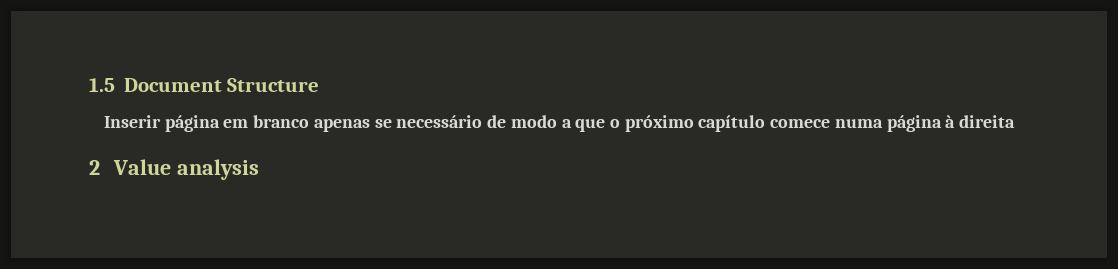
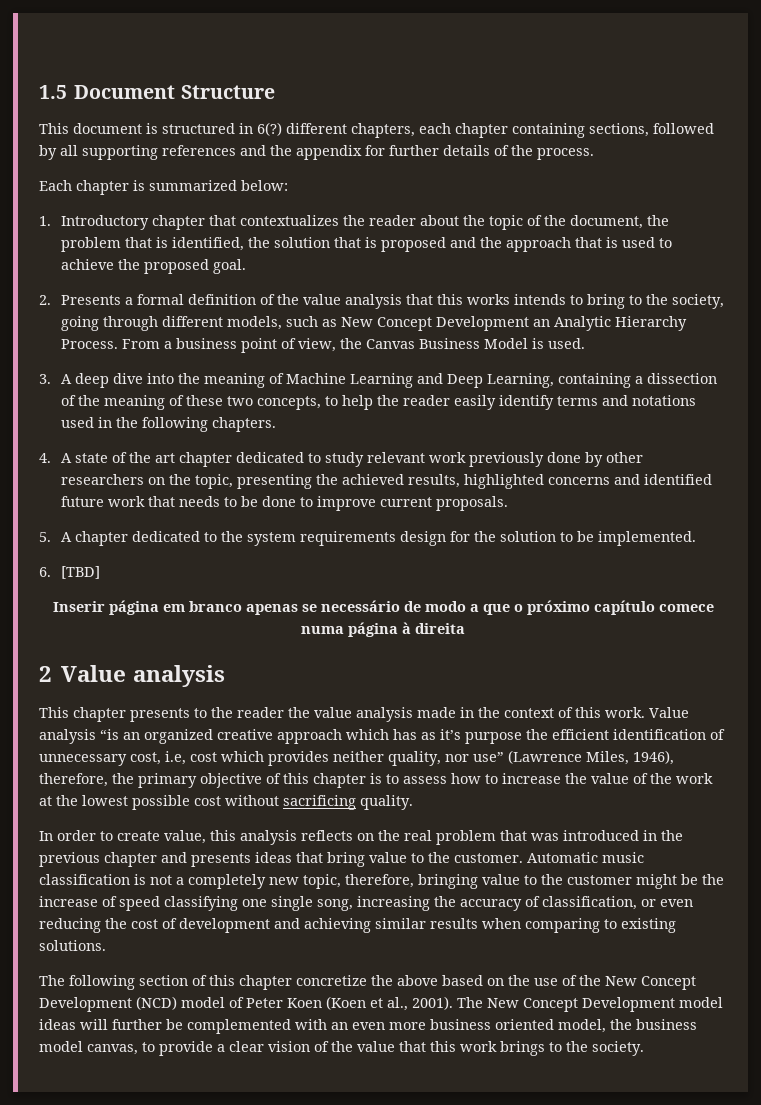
(320, 85) none -> [39,122,714,138] [39,145,594,160] [39,180,288,195] [39,215,670,230] [61,237,673,252] [61,259,247,274] [39,294,725,309] [61,316,688,331] [61,338,586,353] [39,373,718,388] [61,395,697,410] [61,417,277,432] [39,452,644,467] [61,474,713,489] [61,496,509,511] [39,531,697,546] [39,566,101,579] // This document is structured in 6(?) different chapters, each chapter containing sections, followed by all supporting references and the appendix for further details of the process. // Each chapter is summarized below: // 1. Introductory chapter that contextualizes the reader about the topic of the document, the problem that is identified, the solution that is proposed and the approach that is used to achieve the proposed goal. // 2. Presents a formal definition of the value analysis that this works intends to bring to the society, going through different models, such as New Concept Development an Analytic Hierarchy Process. From a business point of view, the Canvas Business Model is used. // 3. A deep dive into the meaning of Machine Learning and Deep Learning, containing a dissection of the meaning of these two concepts, to help the reader easily identify terms and notations used in the following chapters. // 4. A state of the art chapter dedicated to study relevant work previously done by other researchers on the topic, presenting the achieved results, highlighted concerns and identified future work that needs to be done to improve current proposals. // 5. A chapter dedicated to the system requirements design for the solution to be implemented. // 6. [TBD]
(259, 169) none -> [39,707,689,722] [39,729,725,744] [39,750,674,766] [39,773,713,788] [39,795,413,810] [39,830,683,845] [39,852,644,867] [39,874,724,889] [39,896,693,911] [39,918,676,933] [39,940,106,951] [39,975,696,990] [39,996,723,1012] [39,1019,697,1034] [39,1041,644,1056] // This chapter presents to the reader the value analysis made in the context of this work. Value analysis “is an organized creative approach which has as it’s purpose the efficient identification of unnecessary cost, i.e, cost which provides neither quality, nor use” (Lawrence Miles, 1946), therefore, the primary objective of this chapter is to assess how to increase the value of the work at the lowest possible cost without sacrificing quality. // In order to create value, this analysis reflects on the real problem that was introduced in the previous chapter and presents ideas that bring value to the customer. Automatic music classification is not a completely new topic, therefore, bringing value to the customer might be the increase of speed classifying one single song, increasing the accuracy of classification, or even reducing the cost of development and achieving similar results when comparing to existing solutions. // The following section of this chapter concretize the above based on the use of the New Concept Development (NCD) model of Peter Koen (Koen et al., 2001). The New Concept Development model ideas will further be complemented with an even more business oriented model, the business model canvas, to provide a clear vision of the value that this work brings to the society.

